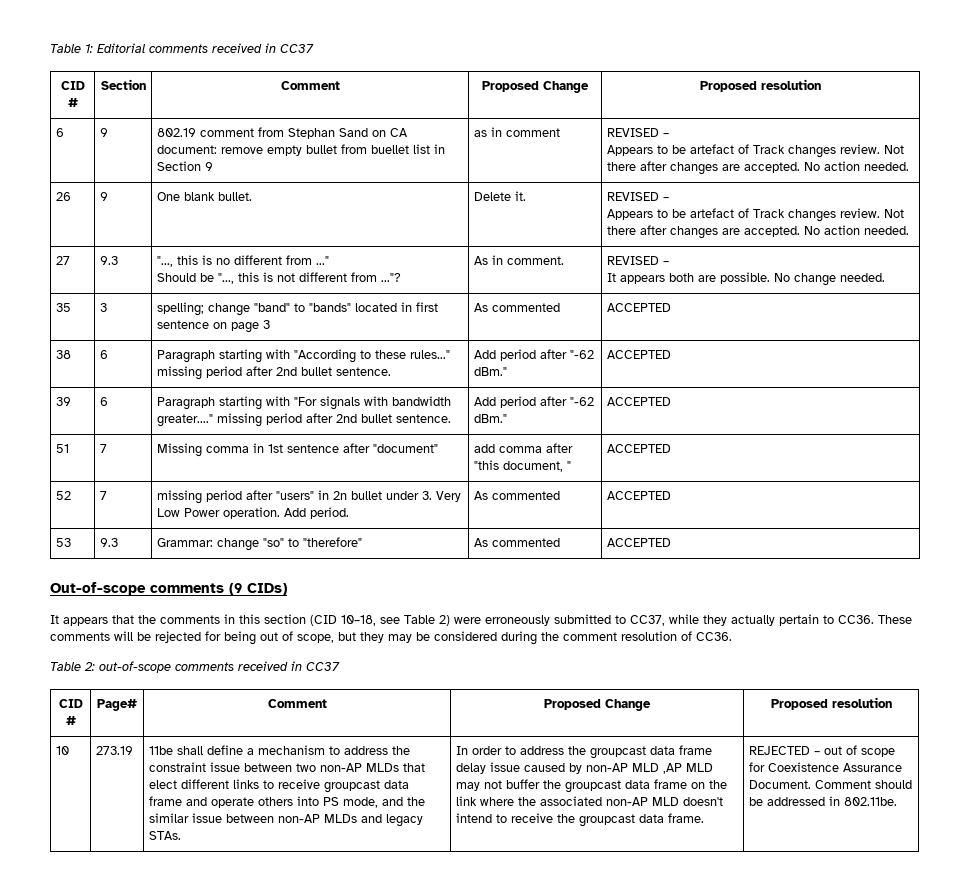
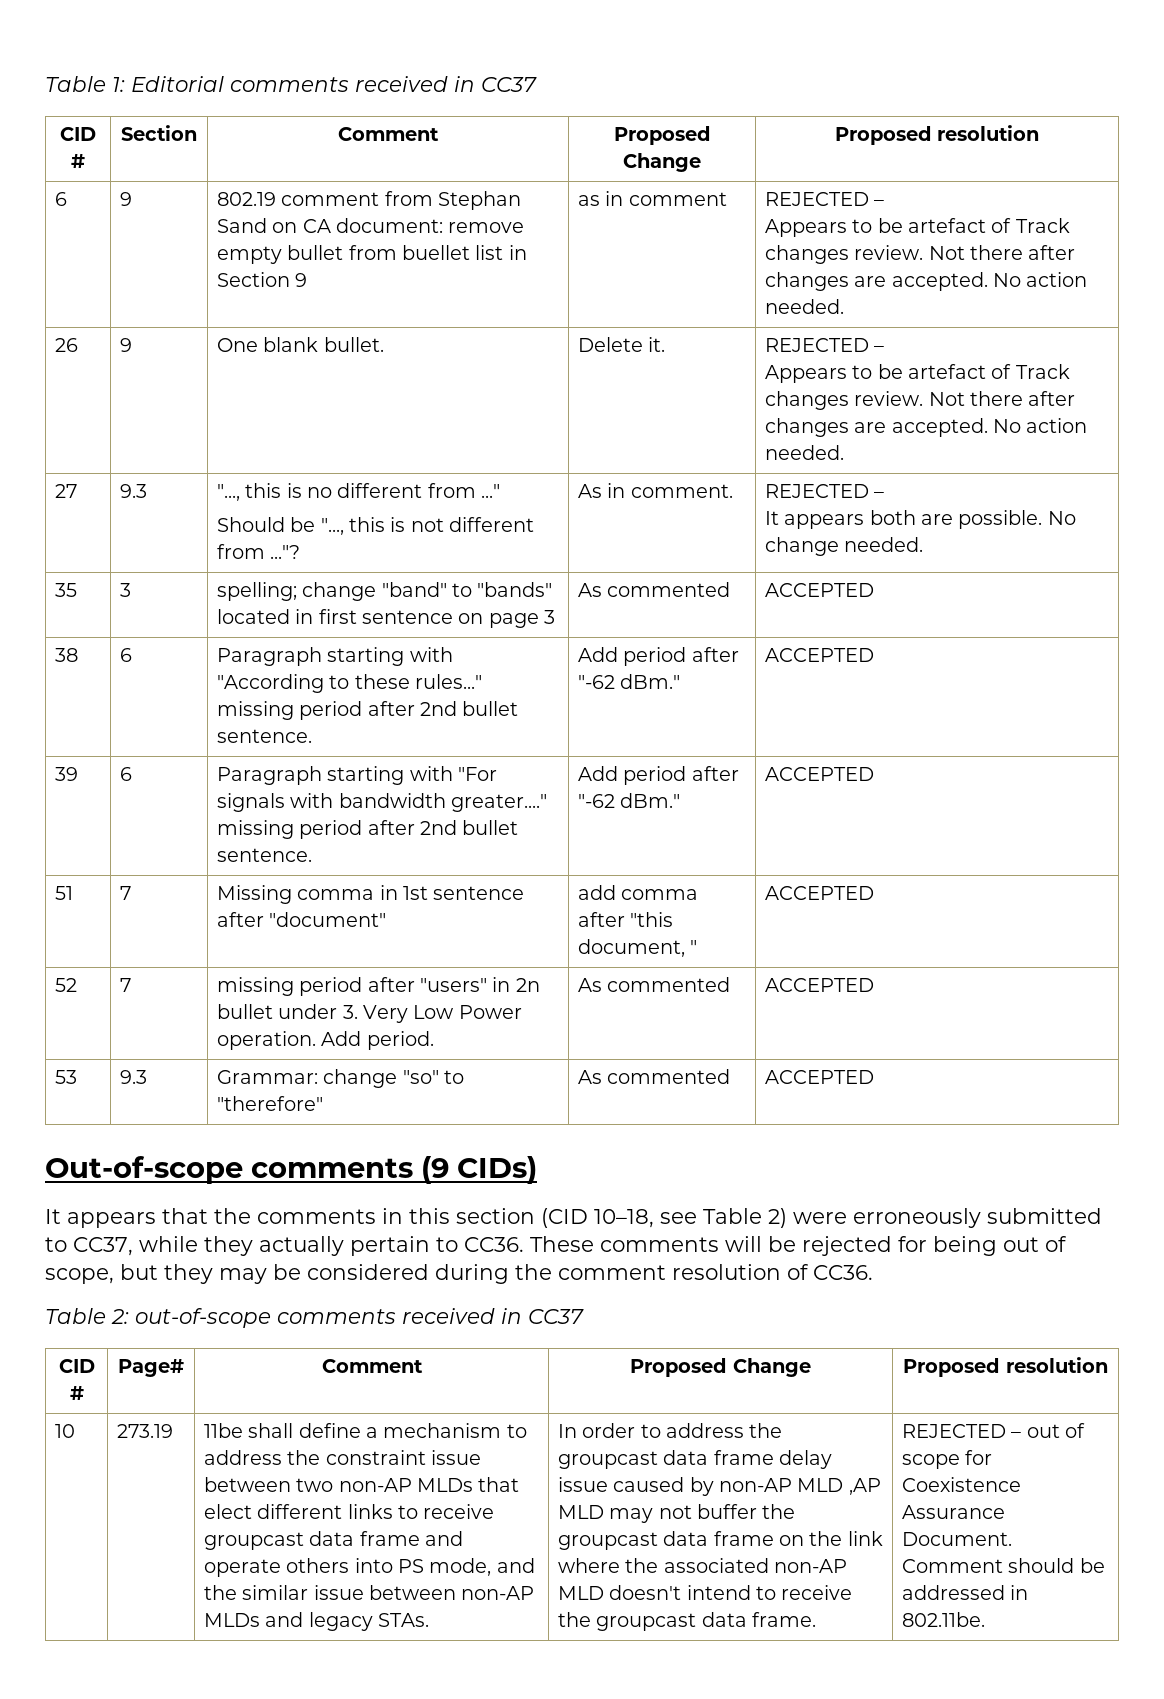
[606,128,659,137] REVISED -> [765,192,870,206] REJECTED
[606,192,659,201] REVISED -> [765,338,870,352] REJECTED
[606,256,659,265] REVISED -> [765,484,870,498] REJECTED

